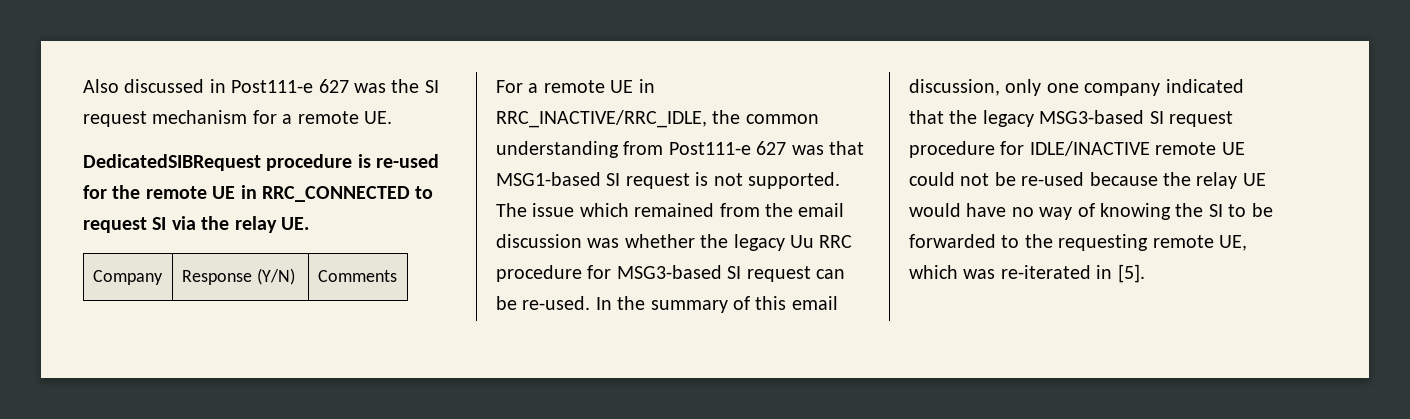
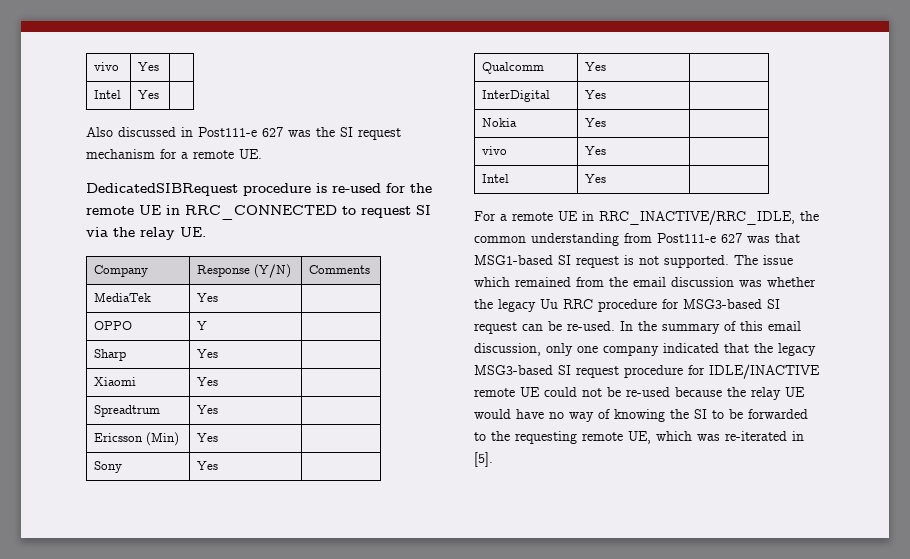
(83, 86) none -> [94,62,120,71] [138,62,160,71] [94,90,122,99] [138,90,160,99] vivo | Yes | // Intel | Yes | //
(397, 276) none -> [94,292,152,302] [197,293,219,302] [94,321,133,330] [197,321,208,330] [94,349,127,361] [197,349,219,358] [94,377,137,386] [197,377,219,386] [94,405,161,417] [197,405,219,414] [94,432,180,446] [197,433,219,442] [94,461,123,473] [197,461,219,470] [482,62,545,74] [585,62,607,71] [482,90,551,102] [585,90,607,99] [482,118,518,127] [585,118,607,127] [482,146,508,155] [585,146,607,155] [482,174,510,183] [585,174,607,183] // MediaTek | Yes | // OPPO | Y | // Sharp | Yes | // Xiaomi | Yes | // Spreadtrum | Yes | // Ericsson (Min) | Yes | // Sony | Yes | // Qualcomm | Yes | // InterDigital | Yes | // Nokia | Yes | // vivo | Yes | // Intel | Yes |

